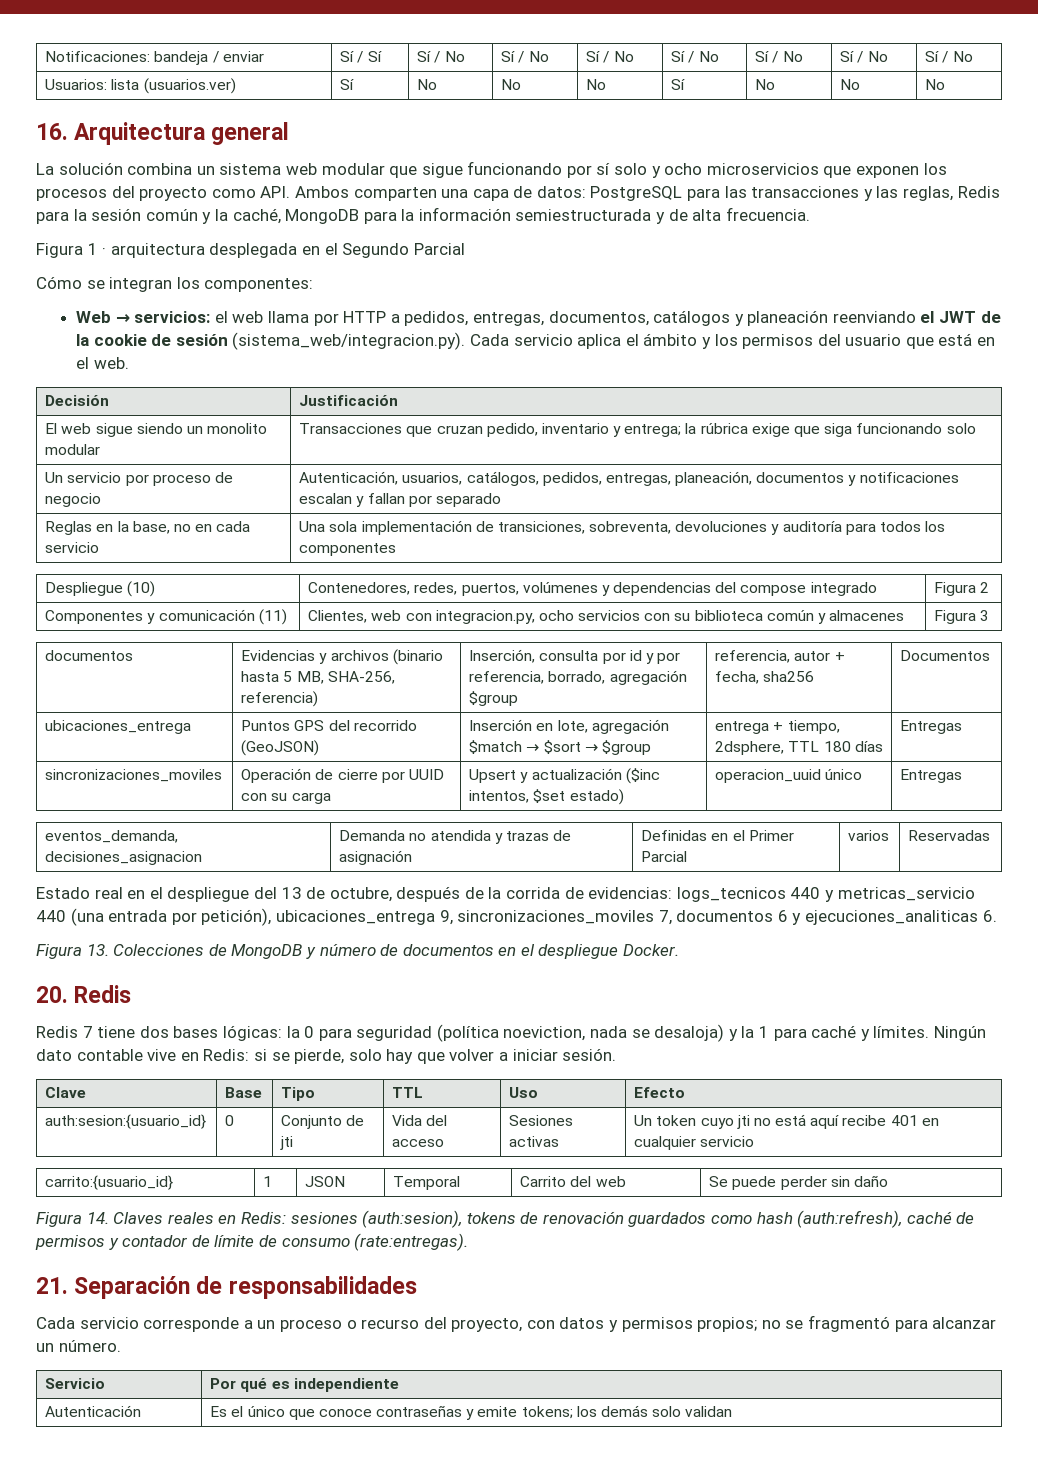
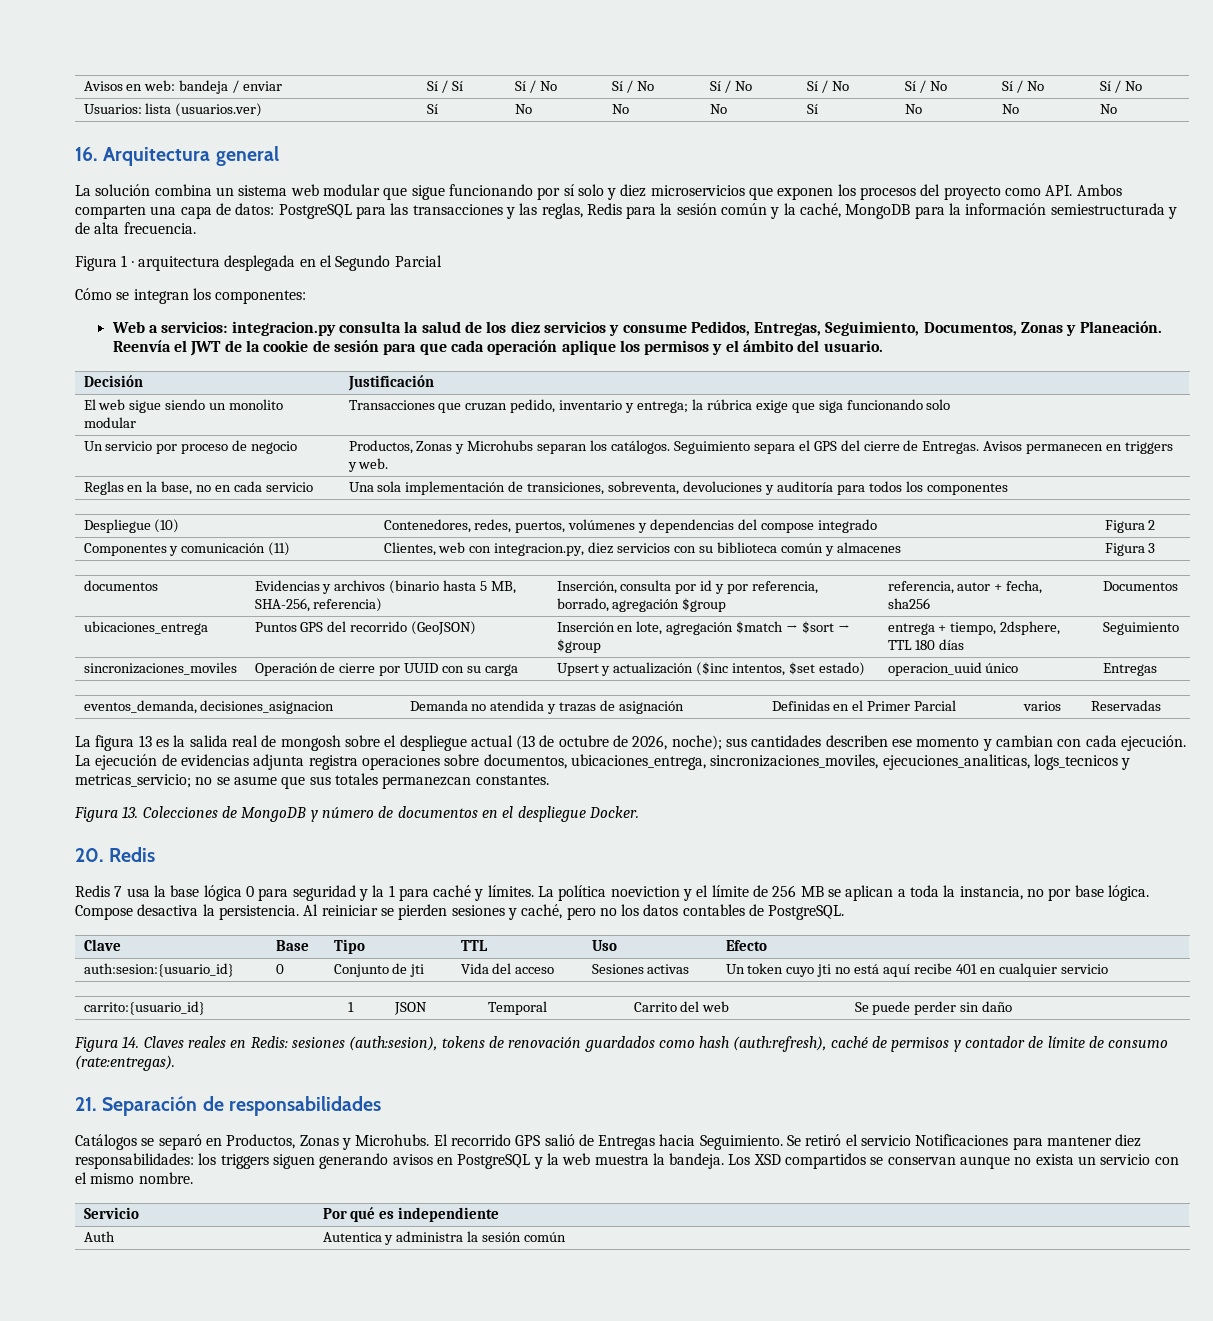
[45,51,151,62] Notificaciones: -> [83,80,176,91] Avisos en web:
[664,163,703,175] ocho -> [620,184,647,197] diez
[115,310,916,326] → servicios: el web llama por HTTP a pedidos, entregas, documentos, catálogos y planeación reenviando -> [148,321,1162,336] [112,340,171,352] a servicios: integracion.py consulta la salud de los diez servicios y consume Pedidos, Entregas, Seguimiento, Documentos, Zonas y Planeación. Reenvía
[232,332,996,350] [76,357,129,369] (sistema_web/integracion.py). Cada servicio aplica el ámbito y los permisos del usuario que está en el web. -> [383,340,883,355] para que cada operación aplique los permisos y el ámbito del usuario.
[299,471,959,486] [299,493,501,507] Autenticación, usuarios, catálogos, pedidos, entregas, planeación, documentos y notificaciones escalan y fallan por separado -> [348,440,1173,454] [347,458,389,472] Productos, Zonas y Microhubs separan los catálogos. Seguimiento separa el GPS del cierre de Entregas. Avisos permanecen en triggers y web.
[538,610,574,621] ocho -> [588,542,614,554] diez
[900,720,963,734] Entregas -> [1102,622,1179,635] Seguimiento
[36,886,975,902] [36,908,997,926] Estado real en el despliegue del 13 de octubre, después de la corrida de evidencias: logs_tecnicos 440 y metricas_servicio 440 (una entrada por petición), ubicaciones_entrega 9, sincronizaciones_moviles 7, documentos 6 y ejecuciones_analiticas 6. -> [75,735,1186,751] [75,754,1131,770] [75,773,549,789] La figura 13 es la salida real de mongosh sobre el despliegue actual (13 de octubre de 2026, noche); sus cantidades describen ese momento y cambian con cada ejecución. La ejecución de evidencias adjunta registra operaciones sobre documentos, ubicaciones_entrega, sincronizaciones_moviles, ejecuciones_analiticas, logs_tecnicos y metricas_servicio; no se asume que sus totales permanezcan constantes.
[97,1024,725,1042] tiene dos bases lógicas: la 0 para seguridad (política noeviction, nada se desaloja) -> [126,885,356,901] usa la base lógica 0 para seguridad
[933,1026,986,1041] [36,1048,617,1064] Ningún dato contable vive en Redis: si se pierde, solo hay que volver a iniciar sesión. -> [538,885,1149,901] [75,904,845,920] La política noeviction y el límite de 256 MB se aplican a toda la instancia, no por base lógica. Compose desactiva la persistencia. Al reiniciar se pierden sesiones y caché, pero no los datos contables de PostgreSQL.
[36,1315,997,1332] [36,1340,121,1352] Cada servicio corresponde a un proceso o recurso del proyecto, con datos y permisos propios; no se fragmentó para alcanzar un número. -> [75,1134,1142,1150] [75,1153,1179,1169] [75,1172,193,1184] Catálogos se separó en Productos, Zonas y Microhubs. El recorrido GPS salió de Entregas hacia Seguimiento. Se retiró el servicio Notificaciones para mantener diez responsabilidades: los triggers siguen generando avisos en PostgreSQL y la web muestra la bandeja. Los XSD compartidos se conservan aunque no exista un servicio con el mismo nombre.
[45,1405,142,1417] [210,1405,733,1420] Autenticación | Es el único que conoce contraseñas y emite tokens; los demás solo validan -> [83,1231,115,1242] [322,1231,567,1245] Auth | Autentica y administra la sesión común

